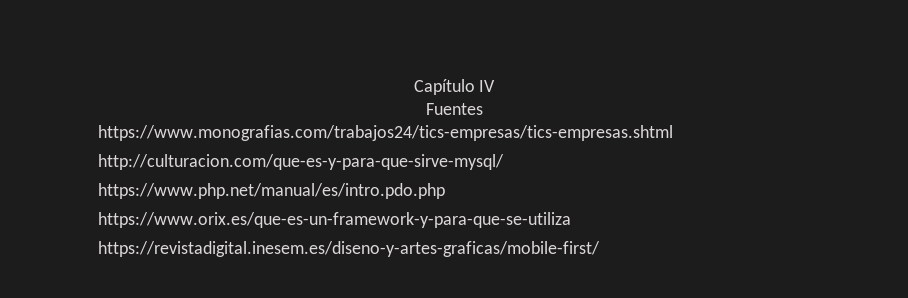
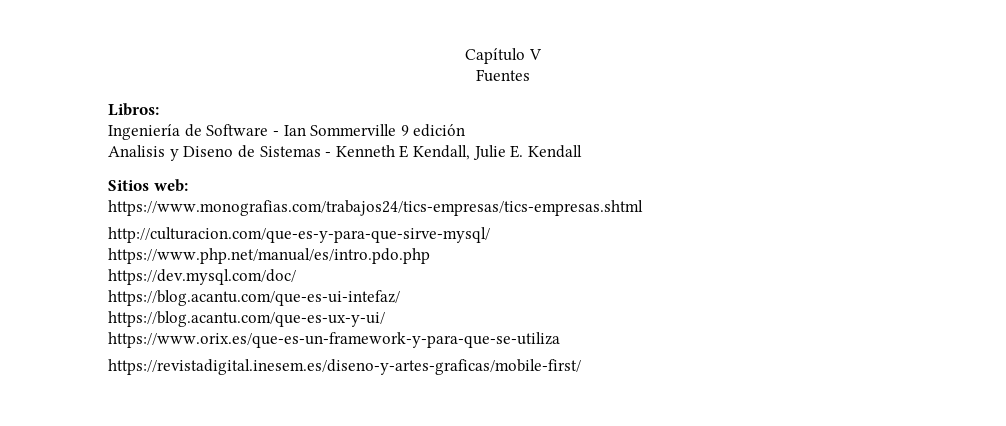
[479,80,496,92] IV -> [528,49,542,60] V
(483, 109) none -> [108,103,160,116] [108,124,466,140] [108,145,582,161] [108,179,188,192] // Libros: // Ingeniería de Software - Ian Sommerville 9 edición // Analisis y Diseno de Sistemas - Kenneth E Kendall, Julie E. Kendall // Sitios web:
(446, 191) none -> [108,269,297,285] [108,290,401,306] [108,311,386,327] // https://dev.mysql.com/doc/ // https://blog.acantu.com/que-es-ui-intefaz/ // https://blog.acantu.com/que-es-ux-y-ui/

